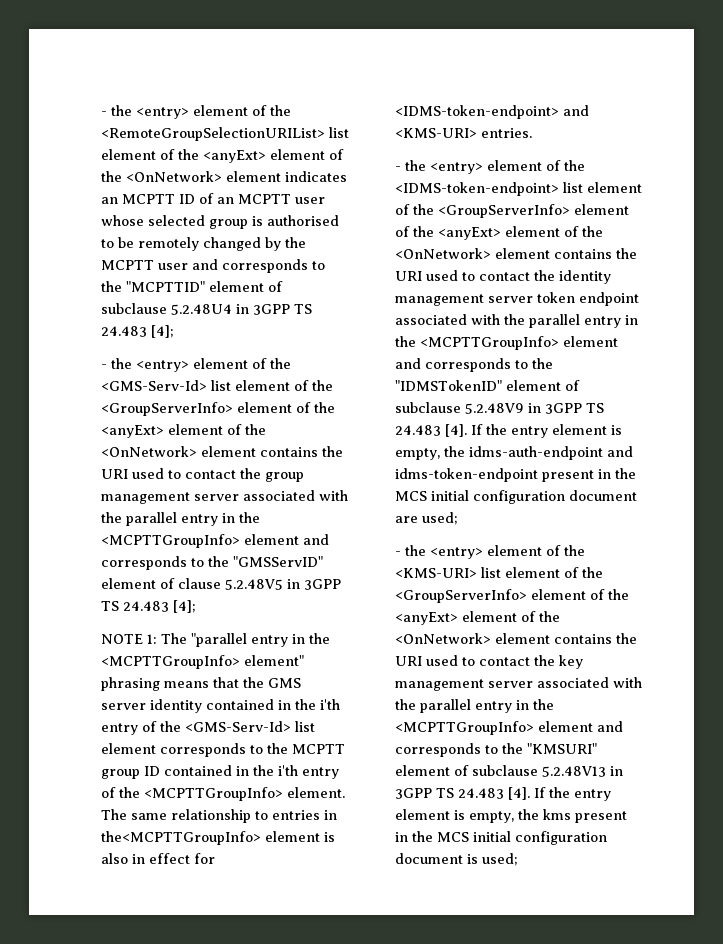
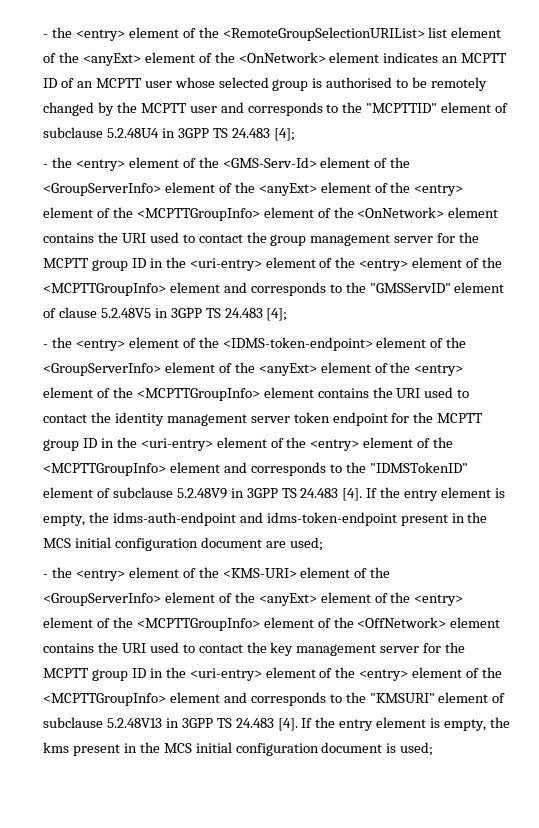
[211,380,232,391] list -> (317, 162) none
(267, 429) none -> [414,184,464,196] [43,207,354,221] <entry> element of the <MCPTTGroupInfo> element of the
[243,490,349,501] [101,512,236,526] associated with the parallel entry in -> [437,232,480,243] [43,257,480,271] for the MCPTT group ID in the <uri-entry> element of the <entry> element of
[101,633,331,647] [101,655,305,669] [101,677,302,691] [101,699,341,713] [101,721,316,735] [101,743,346,757] [101,765,340,779] [101,787,346,801] [101,809,338,823] [101,831,336,845] [101,853,216,864] [395,105,590,119] [395,128,533,138] // NOTE 1: The "parallel entry in the <MCPTTGroupInfo> element" phrasing means that the GMS server identity contained in the i'th entry of the <GMS-Serv-Id> list element corresponds to the MCPTT group ID contained in the i'th entry of the <MCPTTGroupInfo> element. The same relationship to entries in the<MCPTTGroupInfo> element is also in effect for <IDMS-token-endpoint> and <KMS-URI> entries. -> (288, 314) none
[563,182,584,193] list -> (373, 344) none
[395,248,492,259] <OnNetwork> -> [414,364,464,376] [43,387,260,401] <entry> element of the <MCPTTGroupInfo>
[395,314,639,328] associated with the parallel entry in -> [391,412,484,423] [43,437,431,451] for the MCPTT group ID in the <uri-entry> element of the <entry> element of
[481,567,502,578] list -> (297, 573) none
[395,633,492,644] <OnNetwork> -> [414,594,464,606] [43,617,447,631] <entry> element of the <MCPTTGroupInfo> element of the <OffNetwork>
[537,677,643,688] [395,699,530,713] associated with the parallel entry in -> [423,642,466,653] [43,667,480,681] for the MCPTT group ID in the <uri-entry> element of the <entry> element of

